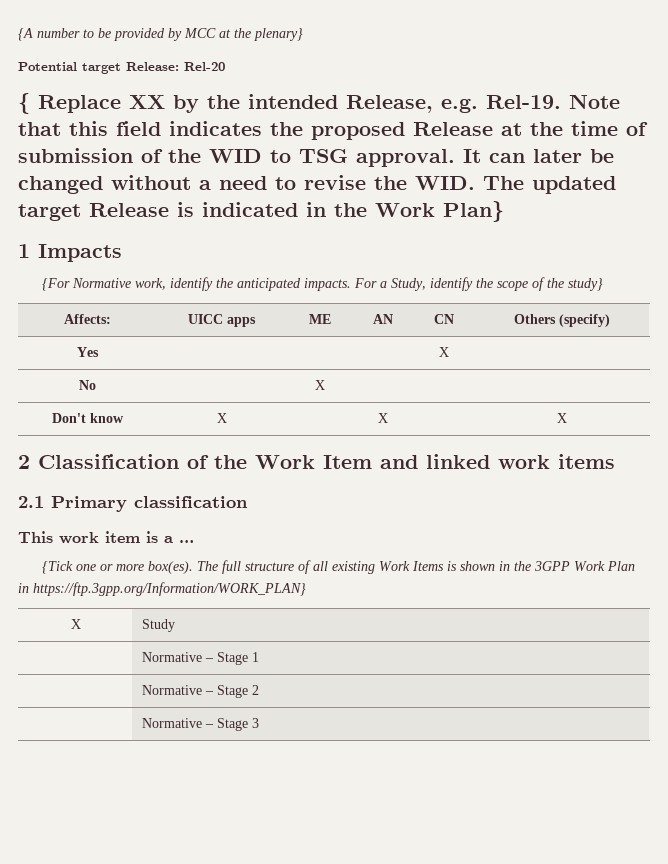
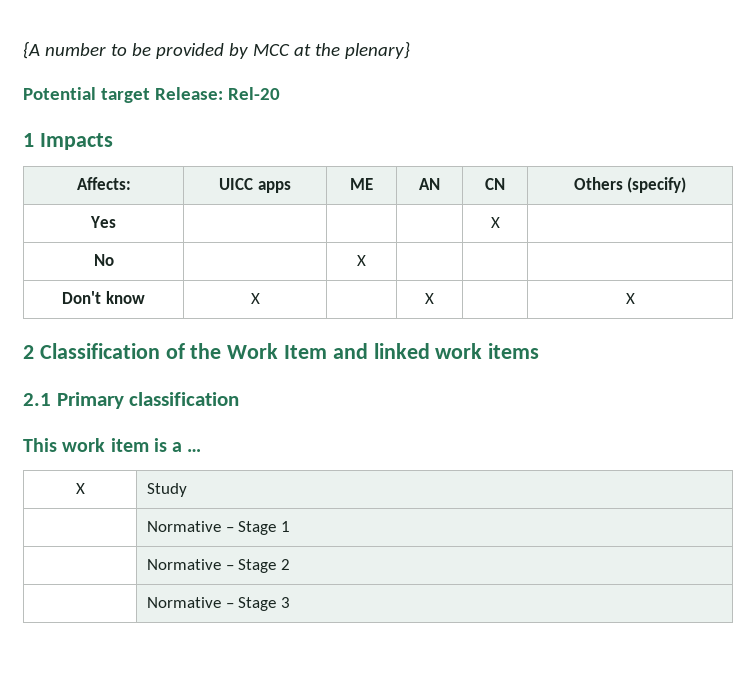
[18,93,620,114] [18,121,648,140] [18,148,614,167] [18,175,616,194] [18,201,504,222] [18,244,122,262] [42,277,604,291] { Replace XX by the intended Release, e.g. Rel-19. Note that this field indicates the proposed Release at the time of submission of the WID to TSG approval. It can later be changed without a need to revise the WID. The updated target Release is indicated in the Work Plan} // 1 Impacts // {For Normative work, identify the anticipated impacts. For a Study, identify the scope of the study} -> [23,133,113,150] 1 Impacts
[42,560,636,574] [18,582,306,596] // {Tick one or more box(es). The full structure of all existing Work Items is shown in the 3GPP Work Plan in https://ftp.3gpp.org/Information/WORK_PLAN} -> (202, 450) none

